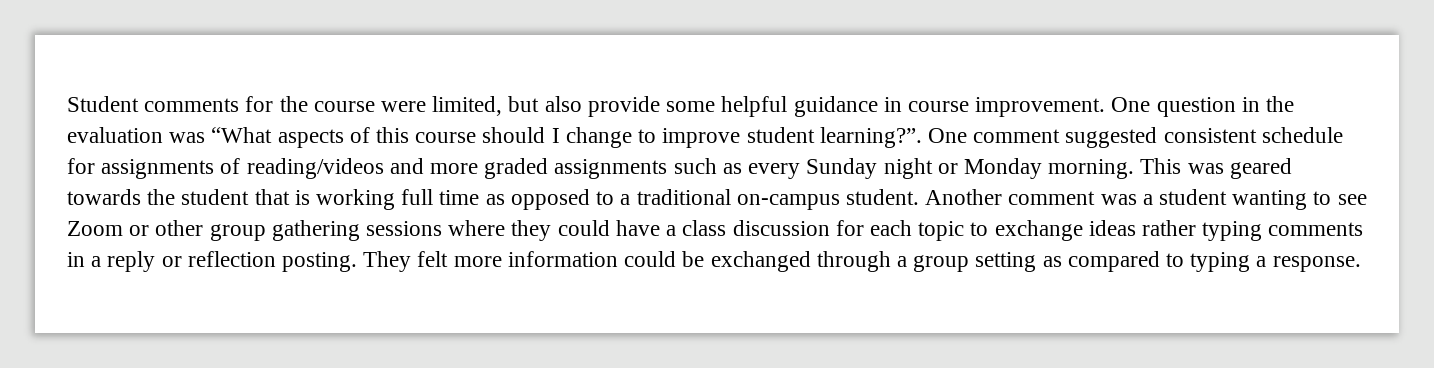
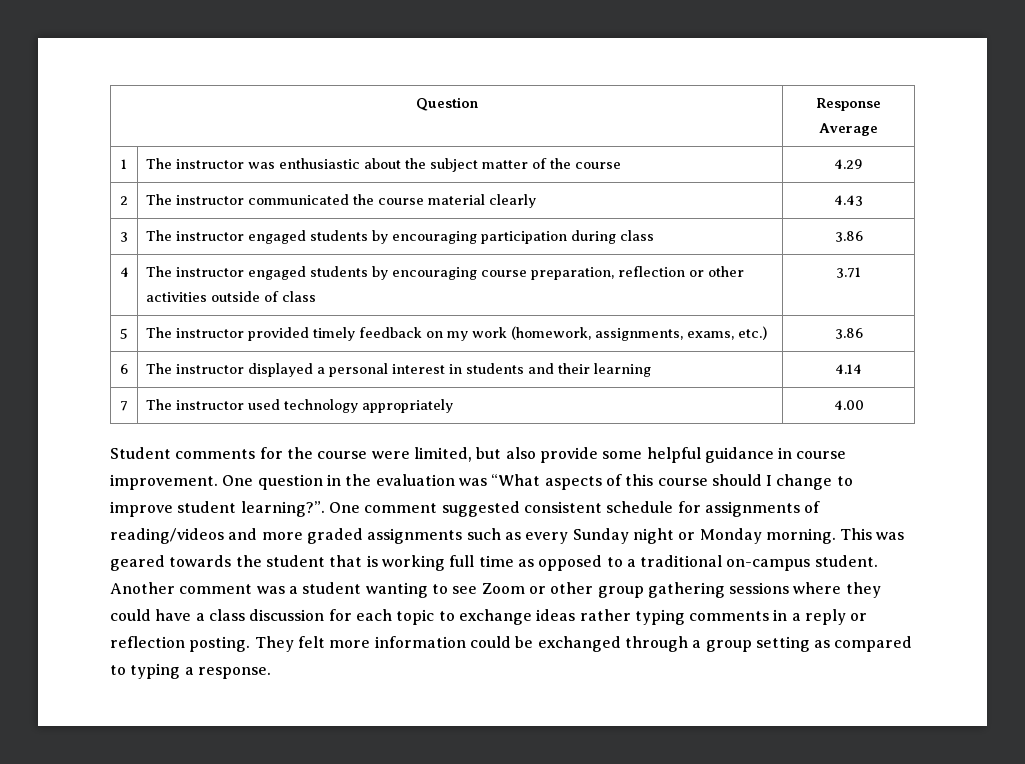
(67, 104) none -> [415,97,478,111] [816,98,881,111] [819,123,878,136] [121,159,127,169] [145,158,621,172] [834,159,863,169] [120,196,128,205] [145,194,536,208] [834,195,863,206] [120,232,128,242] [145,230,654,244] [834,231,863,242] [119,267,129,277] [145,266,744,280] [145,291,316,302] [836,267,861,278] [120,328,128,339] [145,326,767,341] [834,328,863,339] [120,364,128,374] [145,363,651,377] [835,364,862,374] [120,401,128,411] [145,399,453,413] [833,400,864,410] Question | Response Average // 1 | The instructor was enthusiastic about the subject matter of the course | 4.29 // 2 | The instructor communicated the course material clearly | 4.43 // 3 | The instructor engaged students by encouraging participation during class | 3.86 // 4 | The instructor engaged students by encouraging course preparation, reflection or other activities outside of class | 3.71 // 5 | The instructor provided timely feedback on my work (homework, assignments, exams, etc.) | 3.86 // 6 | The instructor displayed a personal interest in students and their learning | 4.14 // 7 | The instructor used technology appropriately | 4.00 //

